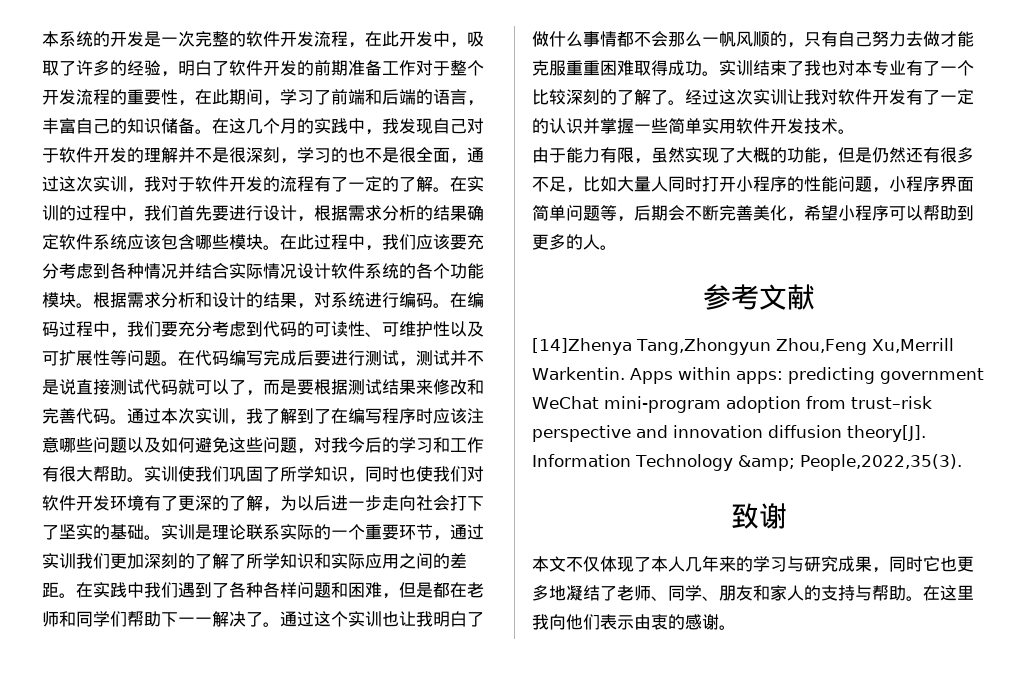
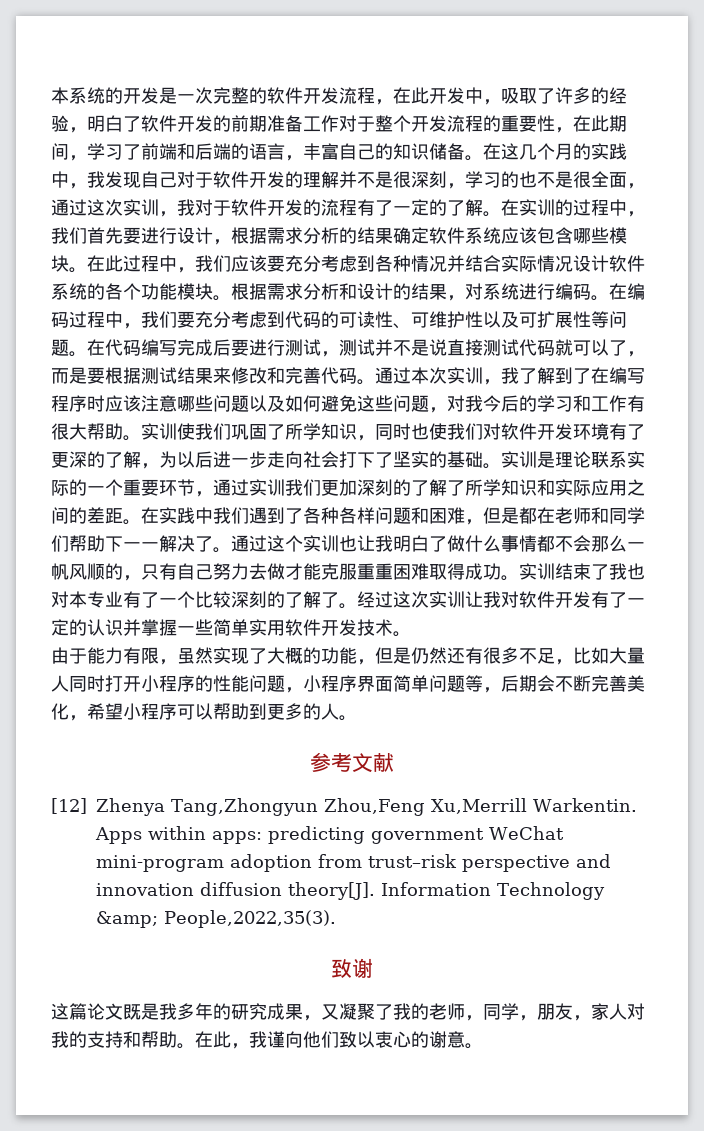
[532,338,632,355] [14]Zhenya -> [51,798,165,816] [12] Zhenya
[532,555,974,573] [532,585,974,601] [532,614,719,630] 本文不仅体现了本人几年来的学习与研究成果，同时它也更多地凝结了老师、同学、朋友和家人的支持与帮助。在这里我向他们表示由衷的感谢 -> [51,1003,645,1021] [51,1031,465,1049] 这篇论文既是我多年的研究成果，又凝聚了我的老师，同学，朋友，家人对我的支持和帮助。在此，我谨向他们致以衷心的谢意

